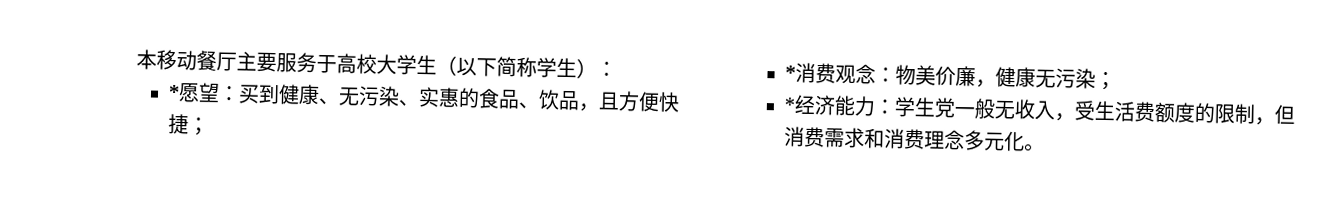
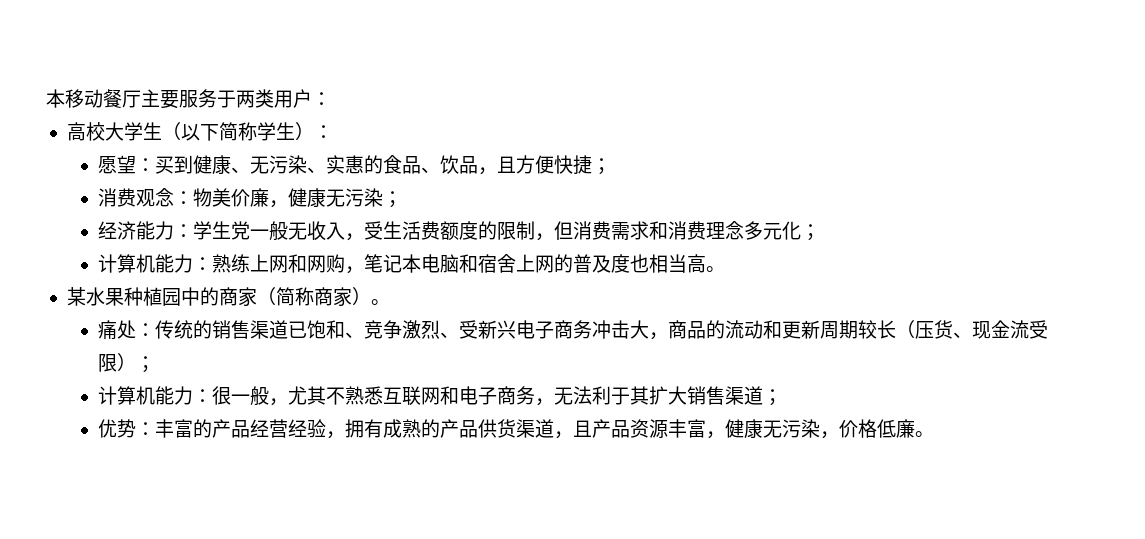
(338, 64) none -> [236,89,331,108] 两类用户： //
[167,84,180,101] * -> (333, 132) none
[784,65,796,81] * -> (611, 166) none
[783,97,796,113] * -> (402, 199) none
(1025, 141) none -> [800,224,820,241] [97,254,725,274] [66,287,390,307] [97,320,1048,340] [97,353,155,373] [97,386,782,406] [97,419,915,439] ； // 计算机能力：熟练上网和网购，笔记本电脑和宿舍上网的普及度也相当高。 // 某水果种植园中的商家（简称商家）。 // 痛处：传统的销售渠道已饱和、竞争激烈、受新兴电子商务冲击大，商品的流动和更新周期较长（压货、现金流受限）； // 计算机能力：很一般，尤其不熟悉互联网和电子商务，无法利于其扩大销售渠道； // 优势：丰富的产品经营经验，拥有成熟的产品供货渠道，且产品资源丰富，健康无污染，价格低廉

